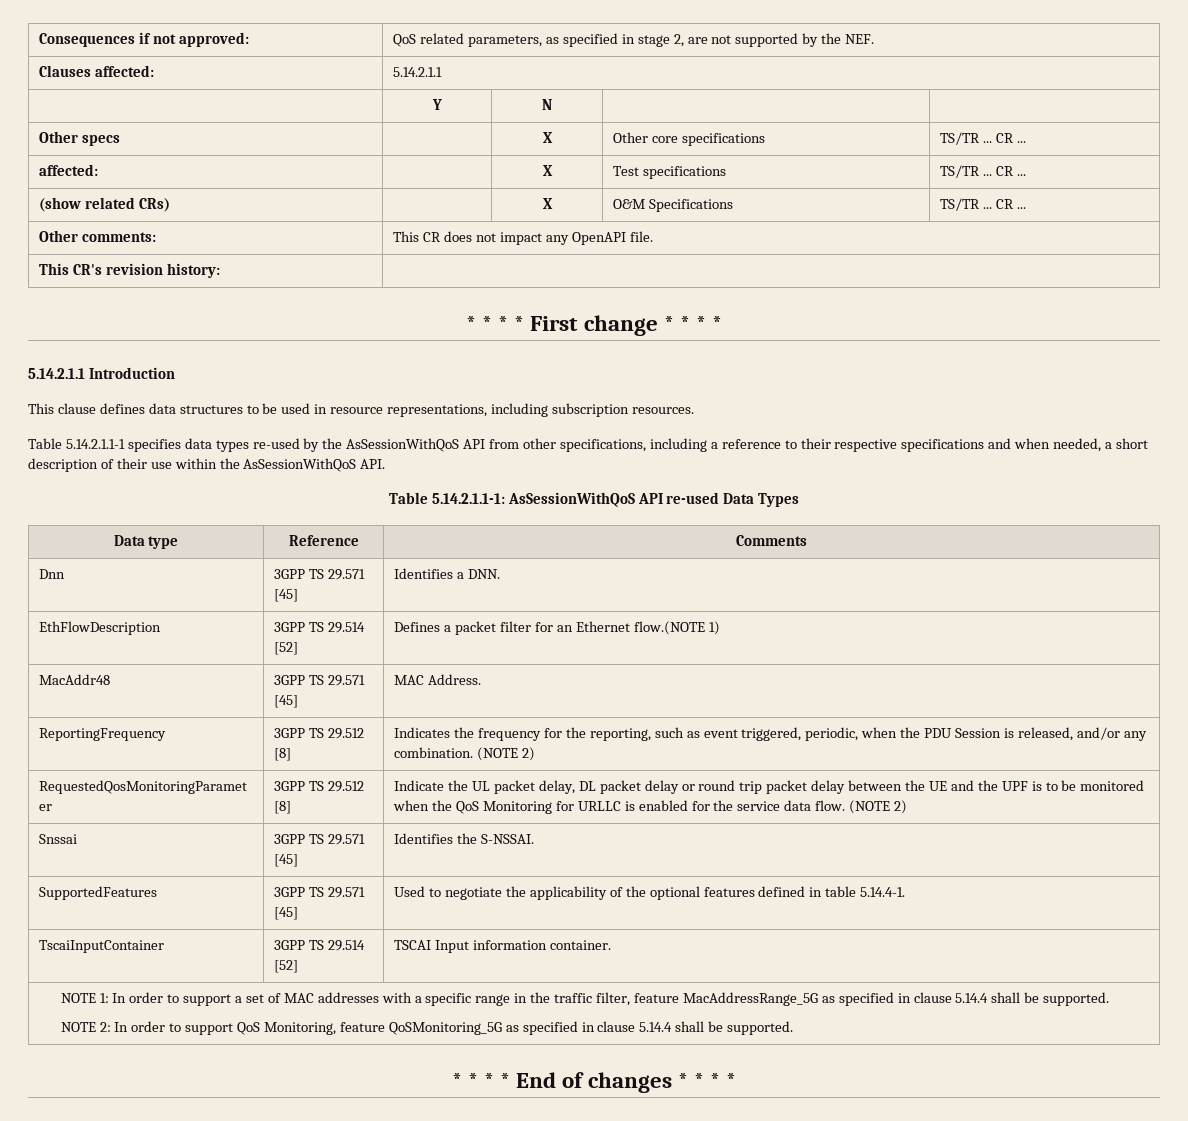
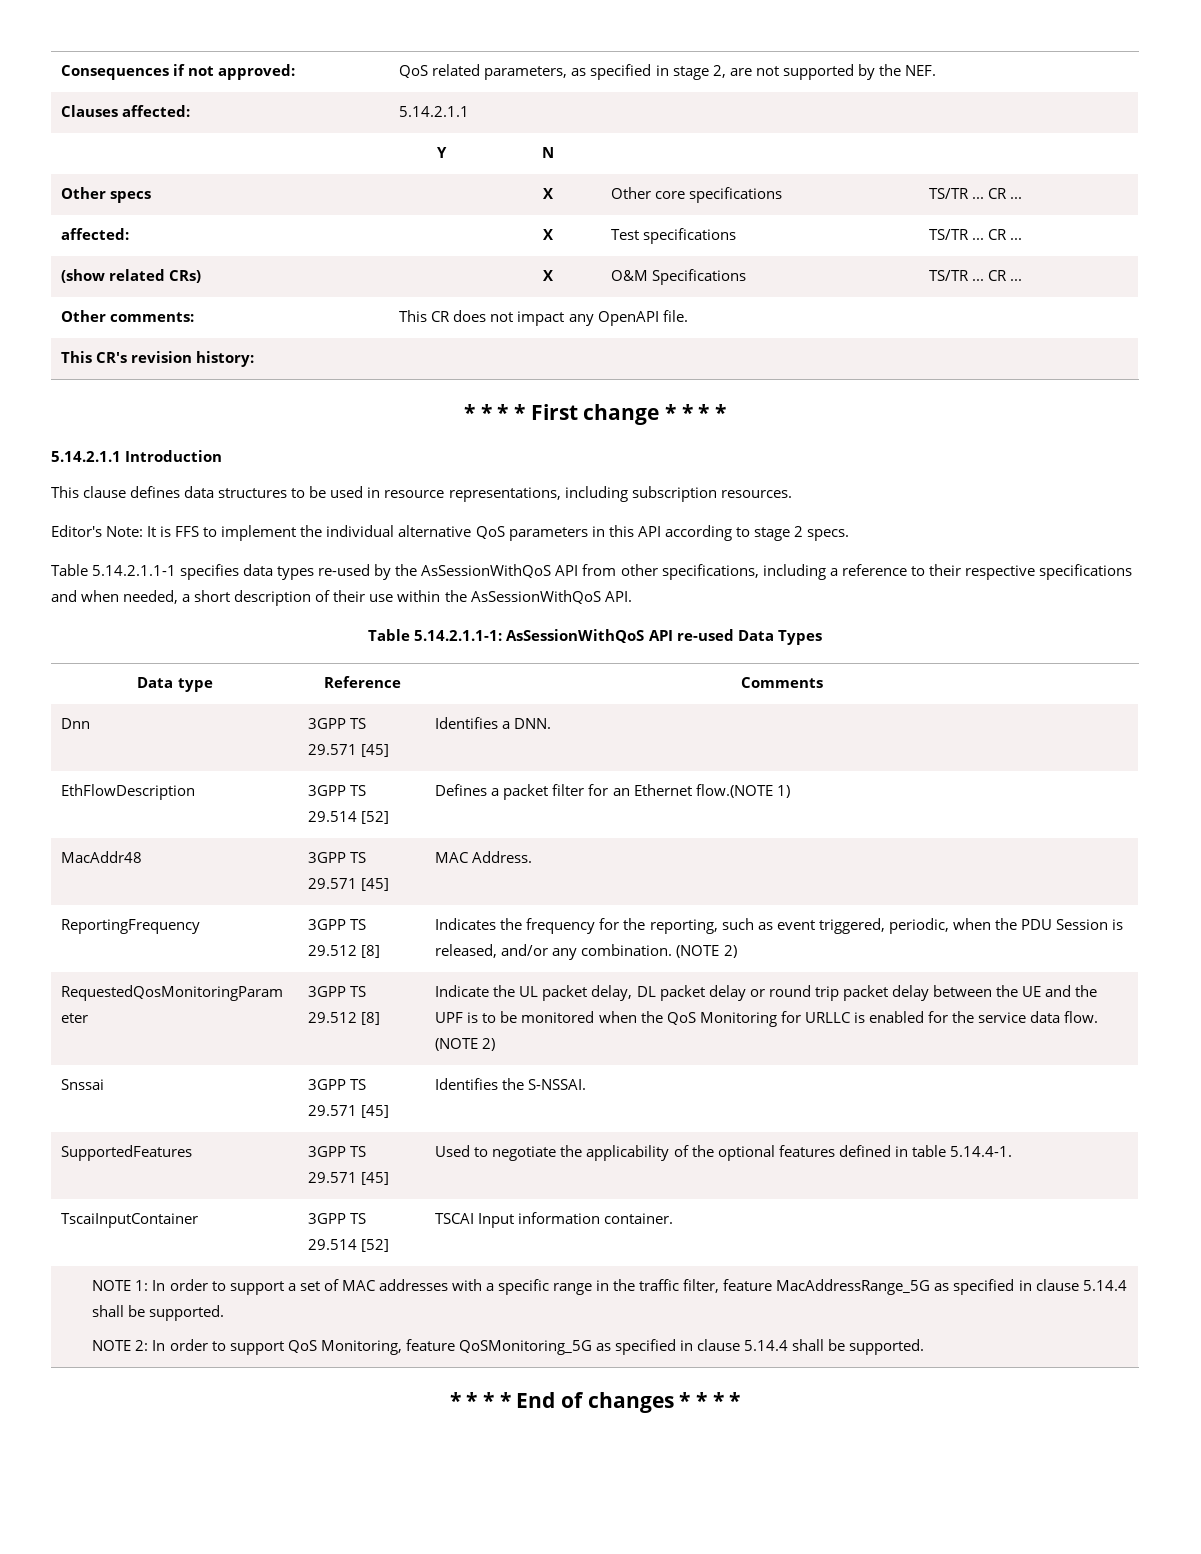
(694, 410) none -> [51,525,849,541] // Editor's Note: It is FFS to implement the individual alternative QoS parameters in this API according to stage 2 specs.

